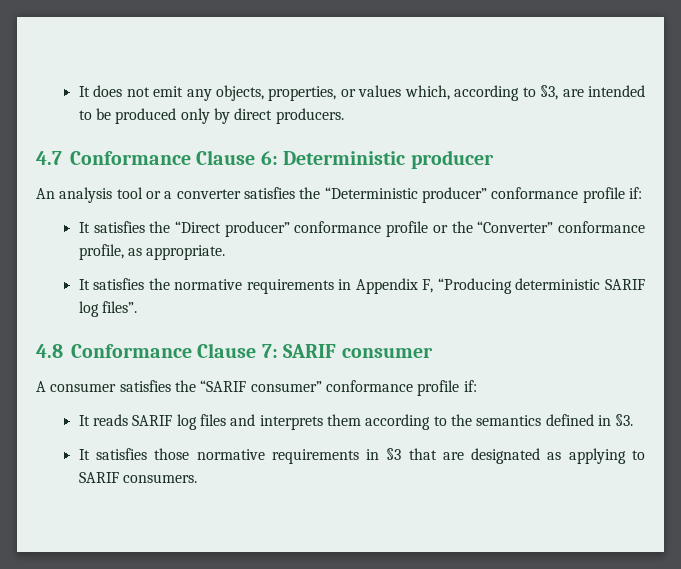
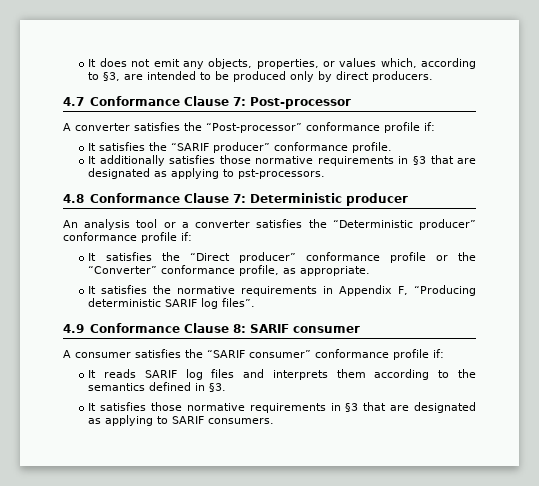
[260,151,278,165] 6: -> [232,97,351,109] [63,122,435,133] [88,142,393,153] [88,155,476,166] [88,168,326,179] [63,193,246,203] 7: Post-processor // A converter satisfies the “Post-processor” conformance profile if: // It satisfies the “SARIF producer” conformance profile. // It additionally satisfies those normative requirements in §3 that are designated as applying to pst-processors. // 4.8 Conformance Clause 7:
[36,343,278,358] 4.8 Conformance Clause 7: -> [63,323,246,333] 4.9 Conformance Clause 8:

